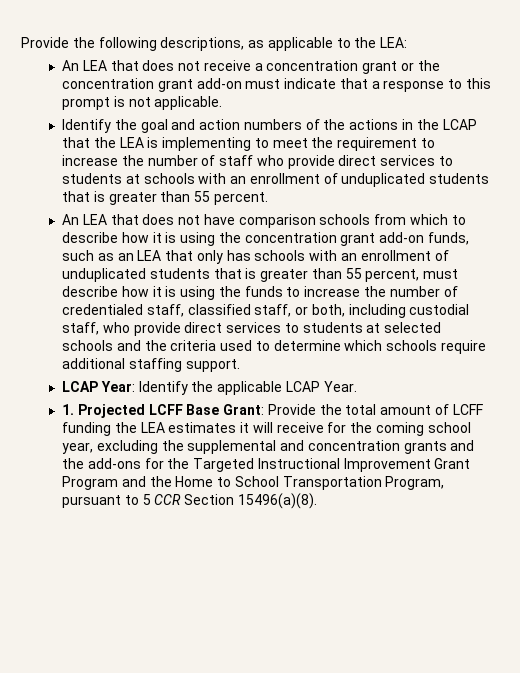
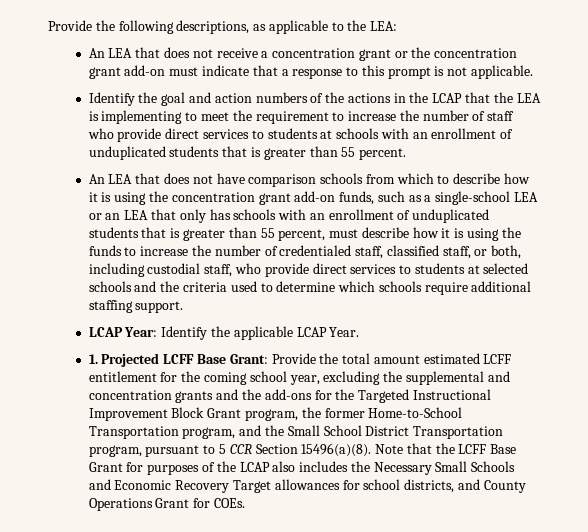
(114, 257) none -> [424,191,539,205] [88,213,102,220] a single-school LEA or
[435,404,483,415] [62,422,324,436] of LCFF funding the LEA estimates it will receive -> [423,353,512,364] [88,371,157,382] estimated LCFF entitlement
[434,458,471,469] [62,476,445,490] Grant Program and the Home to School Transportation Program, -> [171,407,463,421] [88,425,504,439] [88,445,142,457] Block Grant program, the former Home-to-School Transportation program, and the Small School District Transportation program,
(317, 501) none -> [375,443,517,454] [88,461,516,475] [88,479,526,493] [88,498,246,511] Note that the LCFF Base Grant for purposes of the LCAP also includes the Necessary Small Schools and Economic Recovery Target allowances for school districts, and County Operations Grant for COEs.

